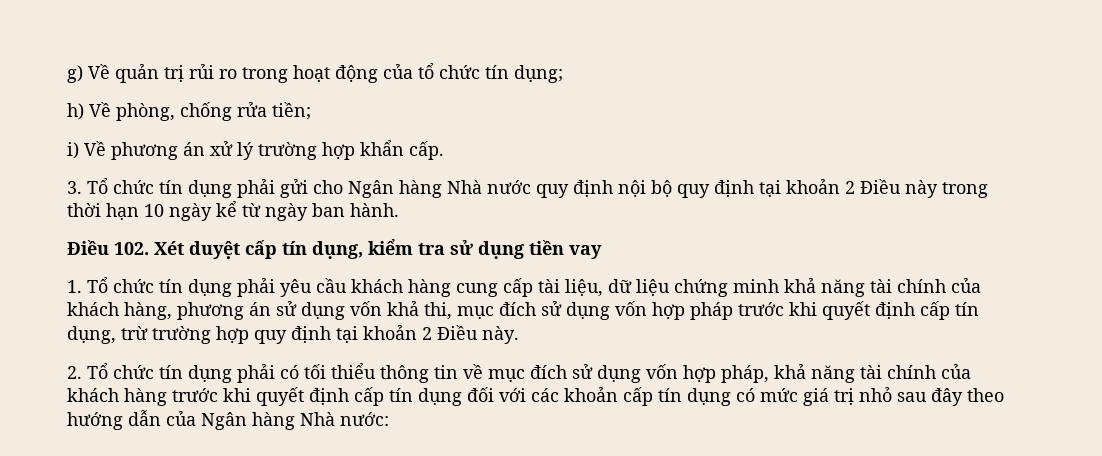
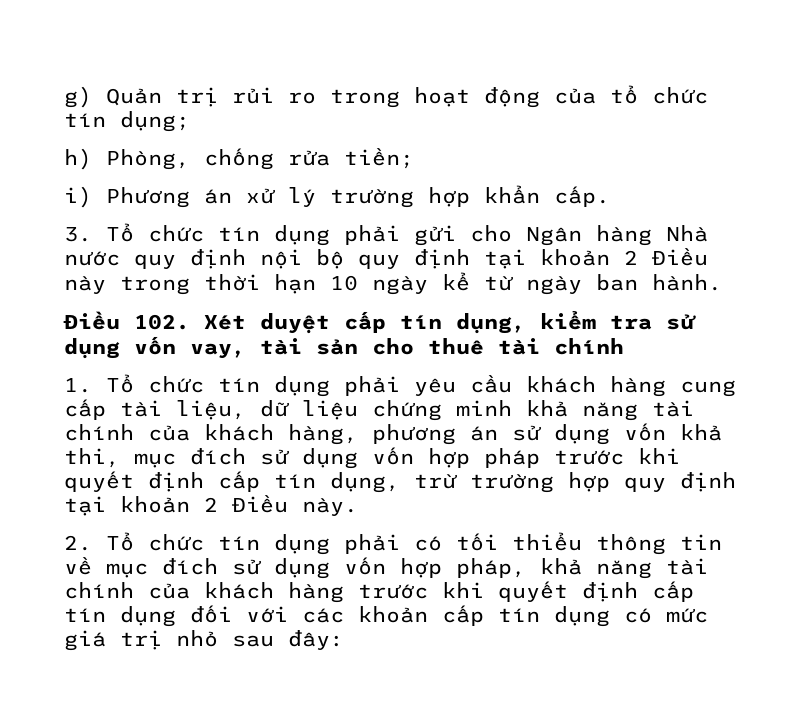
[88,64,159,83] Về quản -> [106,88,162,106] Quản
[89,102,175,121] Về phòng, -> [106,149,190,170] Phòng,
[84,141,178,160] Về phương -> [106,187,190,208] Phương
[529,240,602,259] tiền vay -> [134,336,624,359] vốn vay, tài sản cho thuê tài chính
[931,388,1004,406] [67,410,389,430] đây theo hướng dẫn của Ngân hàng Nhà nước: -> [288,630,344,650] đây:

